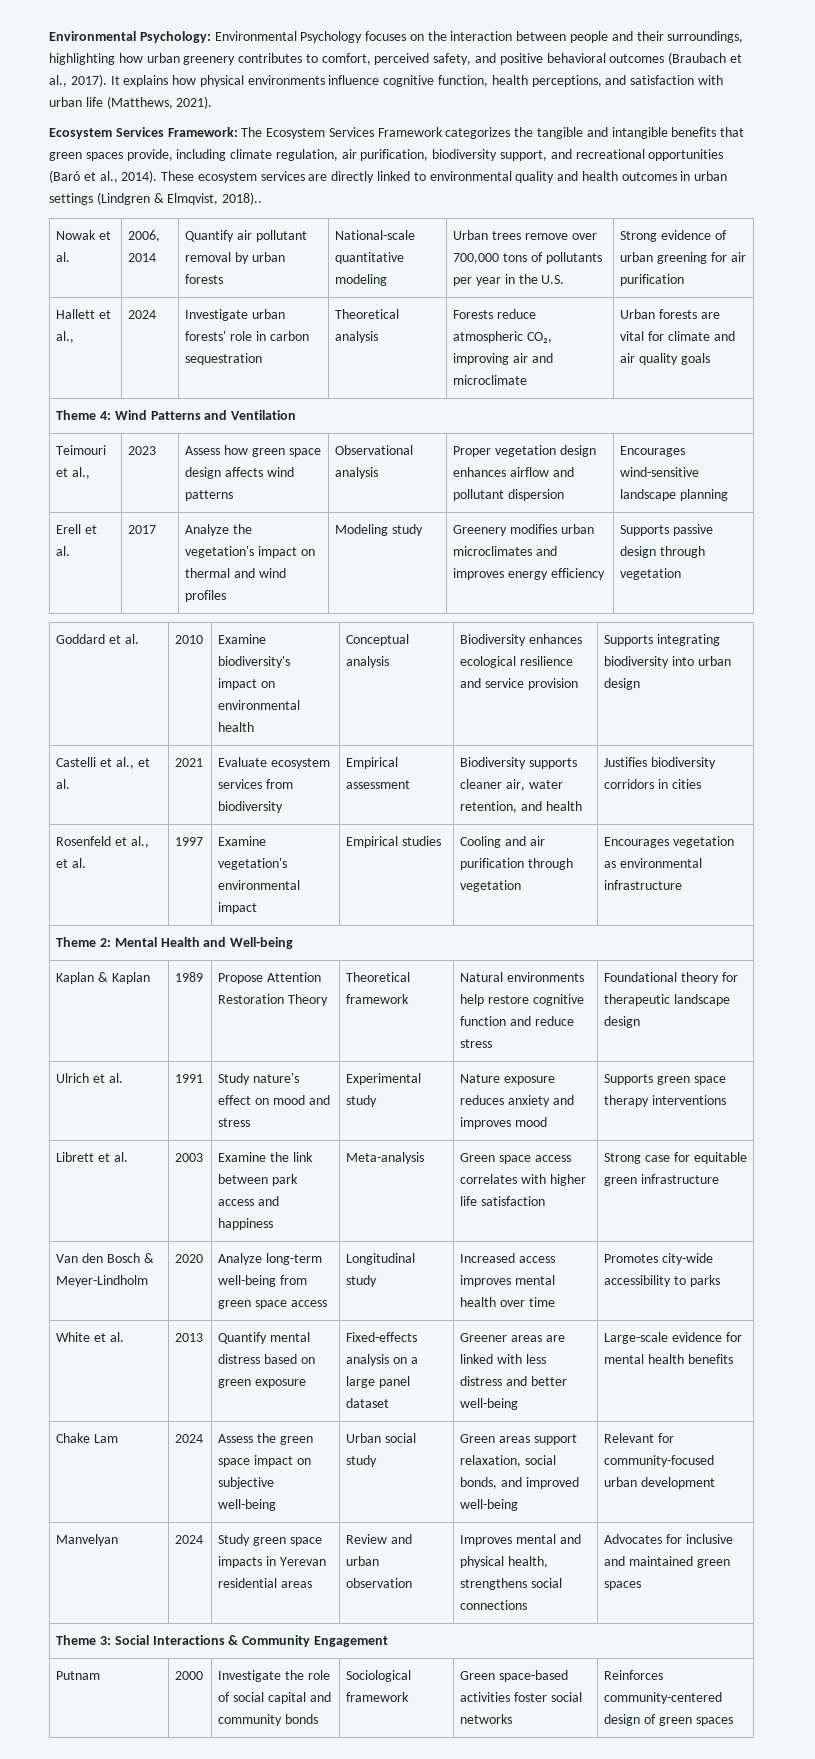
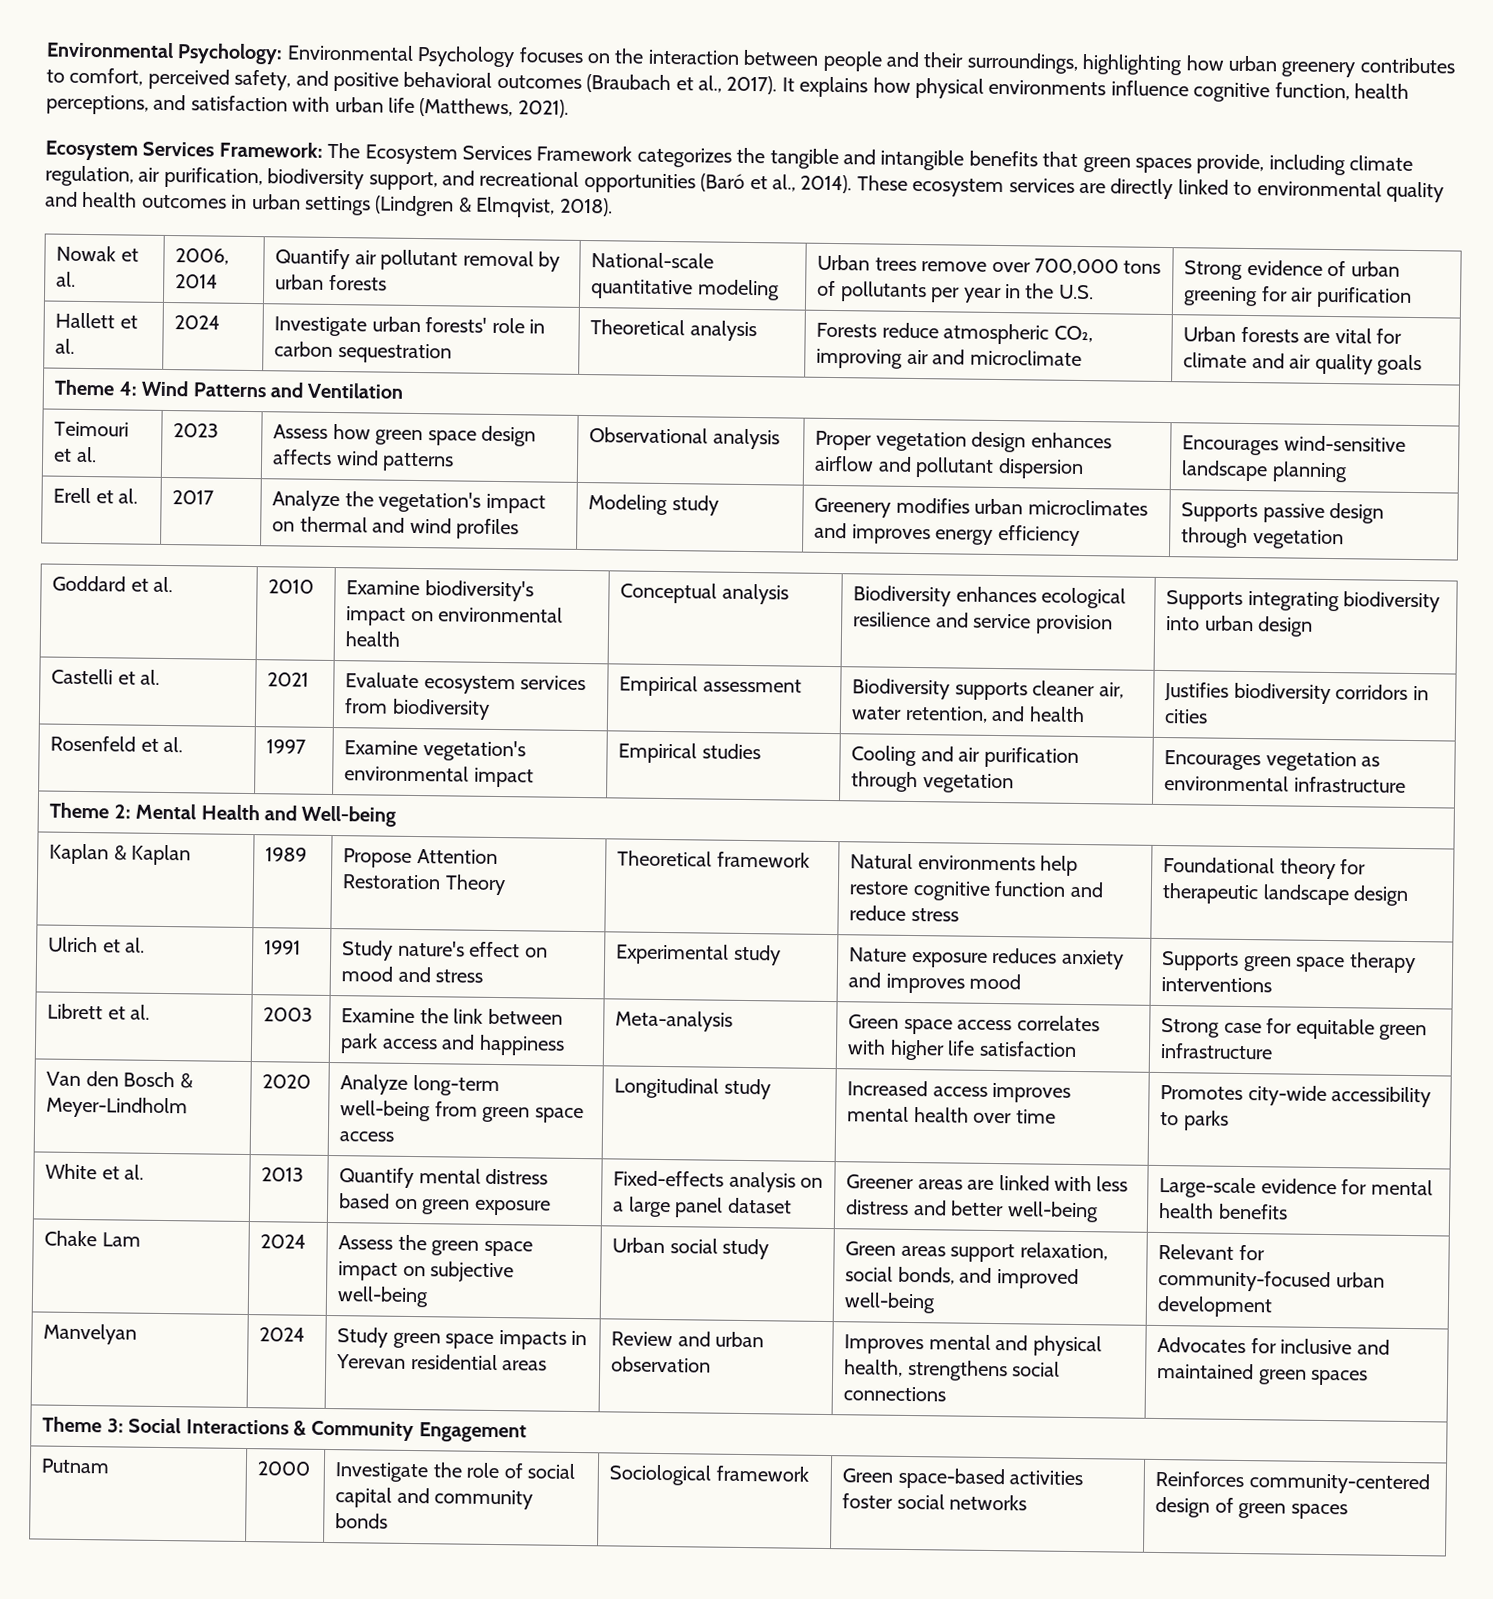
[222,192,263,205] 2018).. -> [559,197,613,217] 2018).
[56,331,75,343] al., -> [55,338,76,354] al.
[72,467,91,479] al., -> [76,446,97,463] al.
[115,757,150,769] al., et -> (136, 678) none
[130,836,149,848] [56,859,69,868] al., et -> (159, 745) none

